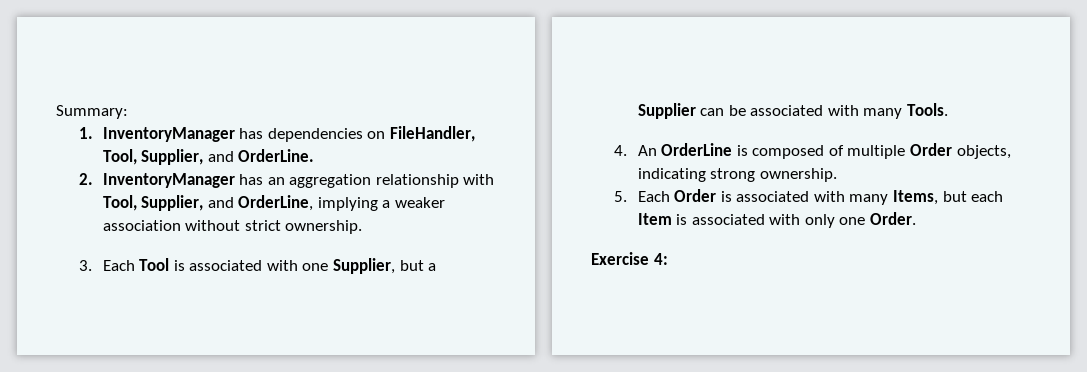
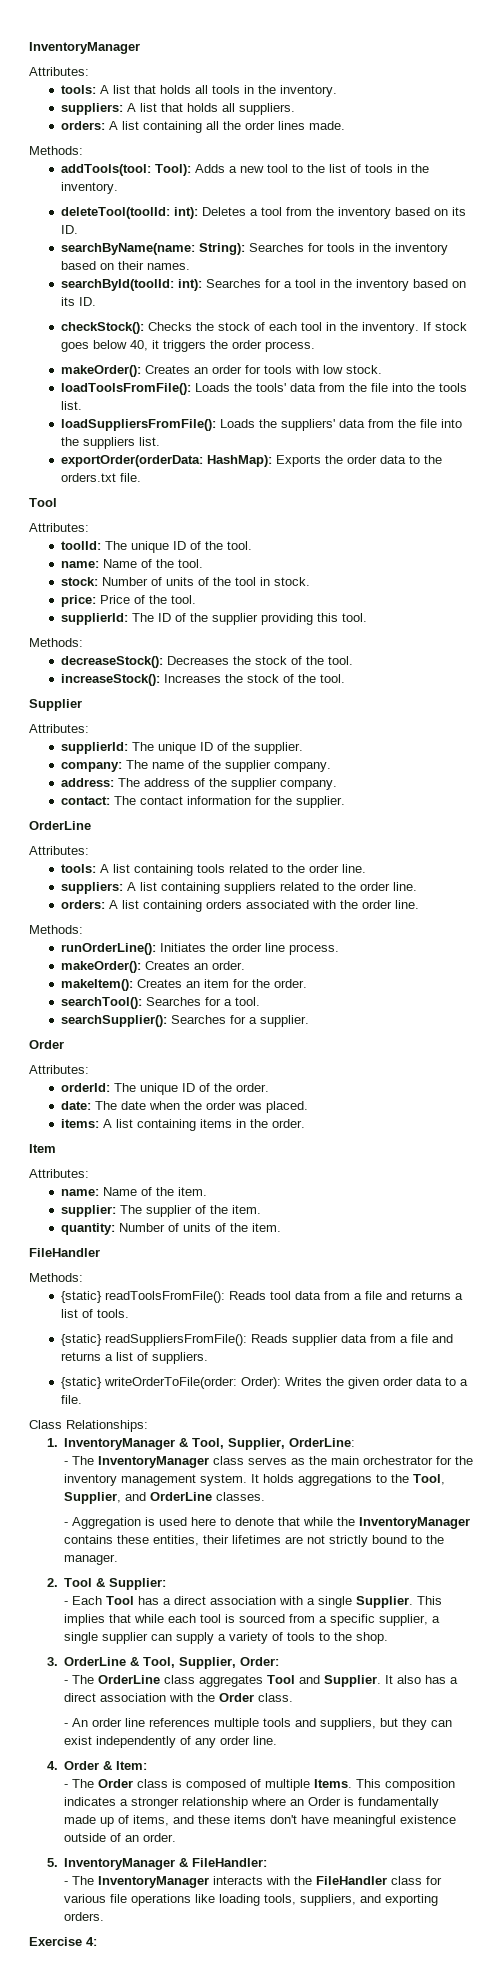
[56,105,128,119] [79,126,475,142] [102,149,315,165] [79,173,495,188] [102,195,446,211] [102,220,363,234] [79,258,437,274] [637,103,949,119] [614,143,1011,159] [637,168,837,182] [614,189,1004,205] [637,212,917,228] Summary: // 1. InventoryManager has dependencies on FileHandler, Tool, Supplier, and OrderLine. // 2. InventoryManager has an aggregation relationship with Tool, Supplier, and OrderLine, implying a weaker association without strict ownership. // 3. Each Tool is associated with one Supplier, but a Supplier can be associated with many Tools. // 4. An OrderLine is composed of multiple Order objects, indicating strong ownership. // 5. Each Order is associated with many Items, but each Item is associated with only one Order. -> [29,42,140,54] [29,67,89,76] [60,85,337,97] [60,103,295,115] [60,121,345,133] [29,146,83,155] [60,164,429,176] [60,182,118,194] [60,207,466,219] [60,225,78,234] [60,243,448,255] [60,261,190,270] [60,279,466,291] [60,297,96,306] [60,322,467,334] [60,340,315,352] [60,365,382,377] [60,383,467,395] [60,401,82,410] [60,419,462,431] [60,437,160,449] [60,455,442,467] [60,473,141,482] [29,498,57,507] [29,523,89,532] [60,541,252,553] [60,559,203,568] [60,577,310,586] [60,595,196,607] [60,613,367,625] [29,638,83,647] [60,656,353,668] [60,674,345,686] [29,699,82,711] [29,724,89,733] [60,742,303,754] [60,760,331,772] [60,778,337,790] [60,796,345,808] [29,821,91,830] [29,846,89,855] [60,864,366,876] [60,882,417,894] [60,900,419,912] [29,925,83,934] [60,943,339,955] [60,961,245,973] [60,979,307,991] [60,997,260,1009] [60,1015,309,1027] [29,1040,64,1049] [29,1065,89,1074] [60,1083,269,1095] [60,1101,308,1113] [60,1119,305,1131] [29,1144,56,1153] [29,1169,89,1178] [60,1187,207,1196] [60,1205,261,1217] [60,1223,281,1235] [29,1248,100,1257] [29,1273,83,1282] [60,1291,463,1303] [60,1309,129,1318] [60,1334,453,1346] [60,1352,208,1364] [60,1377,468,1389] [60,1395,82,1404] [29,1420,148,1432] [46,1438,356,1450] [64,1456,474,1468] [64,1474,446,1486] [64,1492,266,1504] [64,1517,471,1529] [64,1535,445,1547] [64,1554,119,1565] [46,1578,167,1590] [64,1596,443,1608] [64,1614,441,1626] [64,1632,389,1644] [46,1657,280,1669] [64,1675,459,1687] [64,1693,294,1702] [64,1718,453,1730] [64,1736,278,1748] [46,1761,148,1770] [64,1779,456,1791] [64,1797,440,1809] [64,1815,457,1827] [64,1833,177,1842] [46,1858,268,1870] [64,1876,443,1888] [64,1894,439,1906] [64,1912,105,1921] InventoryManager // Attributes: // tools: A list that holds all tools in the inventory. // suppliers: A list that holds all suppliers. // orders: A list containing all the order lines made. // Methods: // addTools(tool: Tool): Adds a new tool to the list of tools in the inventory. // deleteTool(toolId: int): Deletes a tool from the inventory based on its ID. // searchByName(name: String): Searches for tools in the inventory based on their names. // searchById(toolId: int): Searches for a tool in the inventory based on its ID. // checkStock(): Checks the stock of each tool in the inventory. If stock goes below 40, it triggers the order process. // makeOrder(): Creates an order for tools with low stock. // loadToolsFromFile(): Loads the tools' data from the file into the tools list. // loadSuppliersFromFile(): Loads the suppliers' data from the file into the suppliers list. // exportOrder(orderData: HashMap): Exports the order data to the orders.txt file. // Tool // Attributes: // toolId: The unique ID of the tool. // name: Name of the tool. // stock: Number of units of the tool in stock. // price: Price of the tool. // supplierId: The ID of the supplier providing this tool. // Methods: // decreaseStock(): Decreases the stock of the tool. // increaseStock(): Increases the stock of the tool. // Supplier // Attributes: // supplierId: The unique ID of the supplier. // company: The name of the supplier company. // address: The address of the supplier company. // contact: The contact information for the supplier. // OrderLine // Attributes: // tools: A list containing tools related to the order line. // suppliers: A list containing suppliers related to the order line. // orders: A list containing orders associated with the order line. // Methods: // runOrderLine(): Initiates the order line process. // makeOrder(): Creates an order. // makeItem(): Creates an item for the order. // searchTool(): Searches for a tool. // searchSupplier(): Searches for a supplier. // Order // Attributes: // orderId: The unique ID of the order. // date: The date when the order was placed. // items: A list containing items in the order. // Item // Attributes: // name: Name of the item. // supplier: The supplier of the item. // quantity: Number of units of the item. // FileHandler // Methods: // {static} readToolsFromFile(): Reads tool data from a file and returns a list of tools. // {static} readSuppliersFromFile(): Reads supplier data from a file and returns a list of suppliers. // {static} writeOrderToFile(order: Order): Writes the given order data to a file. // Class Relationships: // 1. InventoryManager & Tool, Supplier, OrderLine: // - The InventoryManager class serves as the main orchestrator for the inventory management system. It holds aggregations to the Tool, Supplier, and OrderLine classes. // - Aggregation is used here to denote that while the InventoryManager contains these entities, their lifetimes are not strictly bound to the manager. // 2. Tool & Supplier: // - Each Tool has a direct association with a single Supplier. This implies that while each tool is sourced from a specific supplier, a single supplier can supply a variety of tools to the shop. // 3. OrderLine & Tool, Supplier, Order: // - The OrderLine class aggregates Tool and Supplier. It also has a direct association with the Order class. // - An order line references multiple tools and suppliers, but they can exist independently of any order line. // 4. Order & Item: // - The Order class is composed of multiple Items. This composition indicates a stronger relationship where an Order is fundamentally made up of items, and these items don't have meaningful existence outside of an order. // 5. InventoryManager & FileHandler: // - The InventoryManager interacts with the FileHandler class for various file operations like loading tools, suppliers, and exporting orders.

